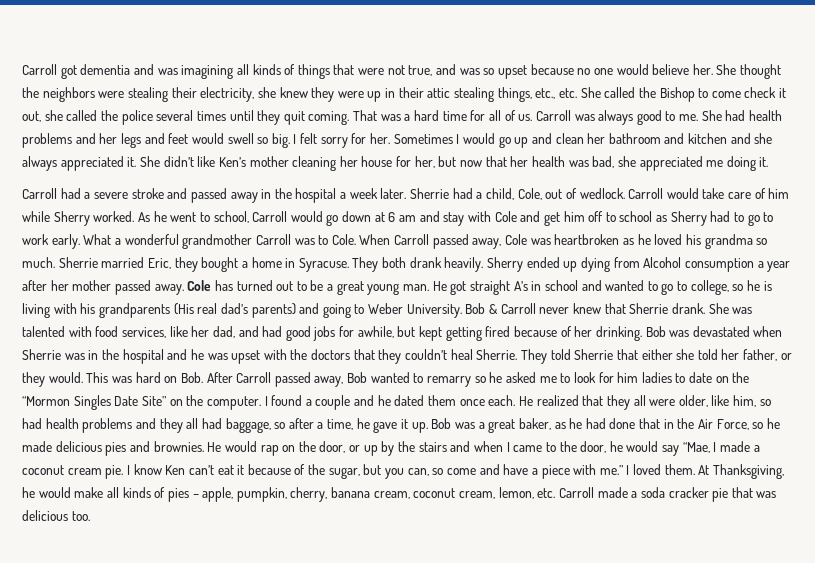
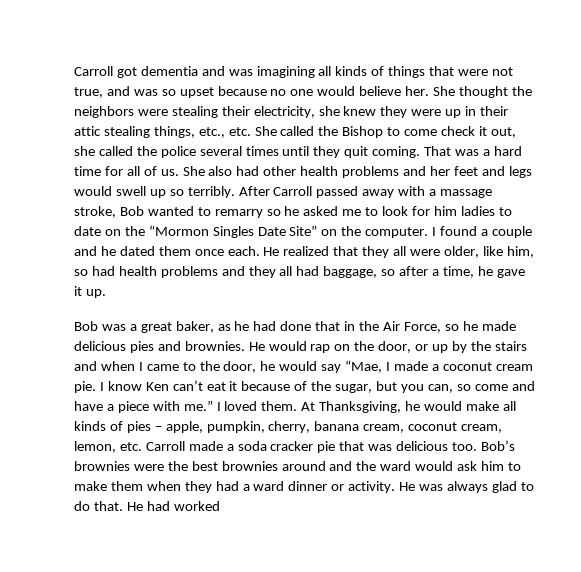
[535,110,783,125] [22,133,773,148] [22,156,769,171] [22,188,790,203] [22,211,774,226] [22,234,768,249] [22,257,791,272] [22,280,772,295] [22,303,753,318] [22,326,783,341] [22,349,792,364] [22,372,344,387] Carroll was always good to me. She had health problems and her legs and feet would swell so big. I felt sorry for her. Sometimes I would go up and clean her bathroom and kitchen and she always appreciated it. She didn’t like Ken’s mother cleaning her house for her, but now that her health was bad, she appreciated me doing it. // Carroll had a severe stroke and passed away in the hospital a week later. Sherrie had a child, Cole, out of wedlock. Carroll would take care of him while Sherry worked. As he went to school, Carroll would go down at 6 am and stay with Cole and get him off to school as Sherry had to go to work early. What a wonderful grandmother Carroll was to Cole. When Carroll passed away, Cole was heartbroken as he loved his grandma so much. Sherrie married Eric, they bought a home in Syracuse. They both drank heavily. Sherry ended up dying from Alcohol consumption a year after her mother passed away. Cole has turned out to be a great young man. He got straight A’s in school and wanted to go to college, so he is living with his grandparents (His real dad’s parents) and going to Weber University. Bob & Carroll never knew that Sherrie drank. She was talented with food services, like her dad, and had good jobs for awhile, but kept getting fired because of her drinking. Bob was devastated when Sherrie was in the hospital and he was upset with the doctors that they couldn’t heal Sherrie. They told Sherrie that either she told her father, or they would. This was hard on Bob. After Carroll passed away, -> [182,166,532,178] [74,186,493,198] [74,206,116,218] She also had other health problems and her feet and legs would swell up so terribly. After Carroll passed away with a massage stroke,
(428, 427) none -> (106, 293) //
(90, 516) none -> [480,440,515,451] [74,461,521,471] [74,481,534,493] [74,501,220,511] Bob’s brownies were the best brownies around and the ward would ask him to make them when they had a ward dinner or activity. He was always glad to do that. He had worked

